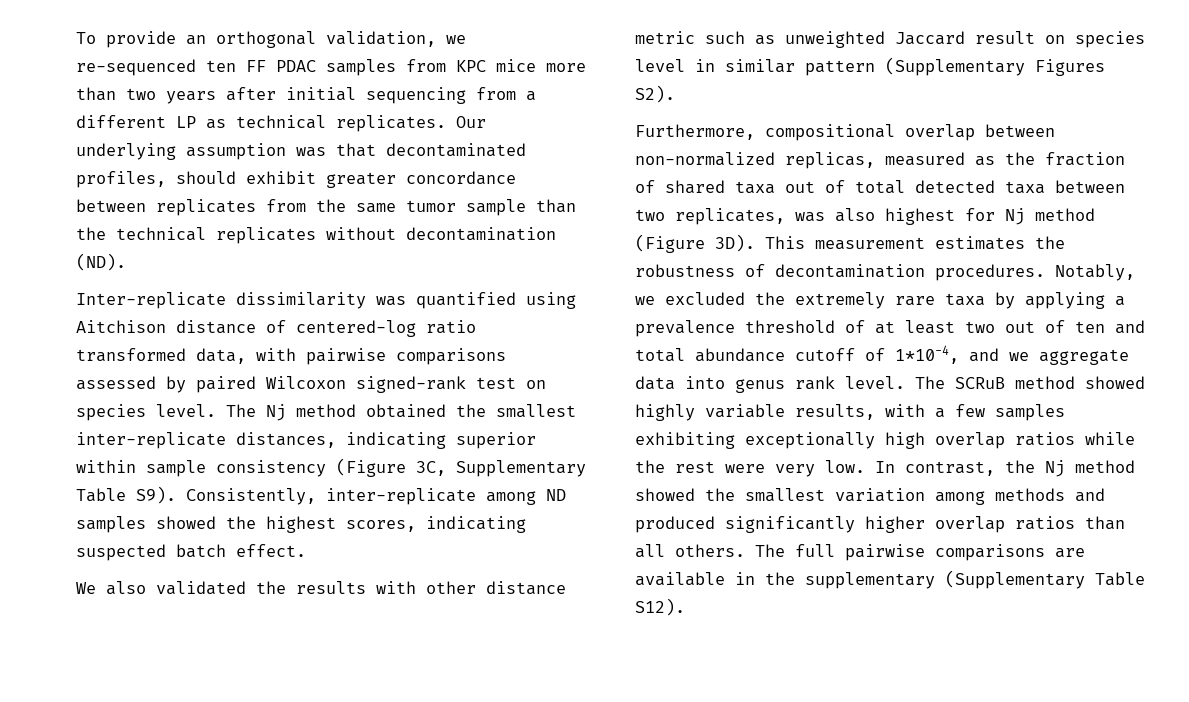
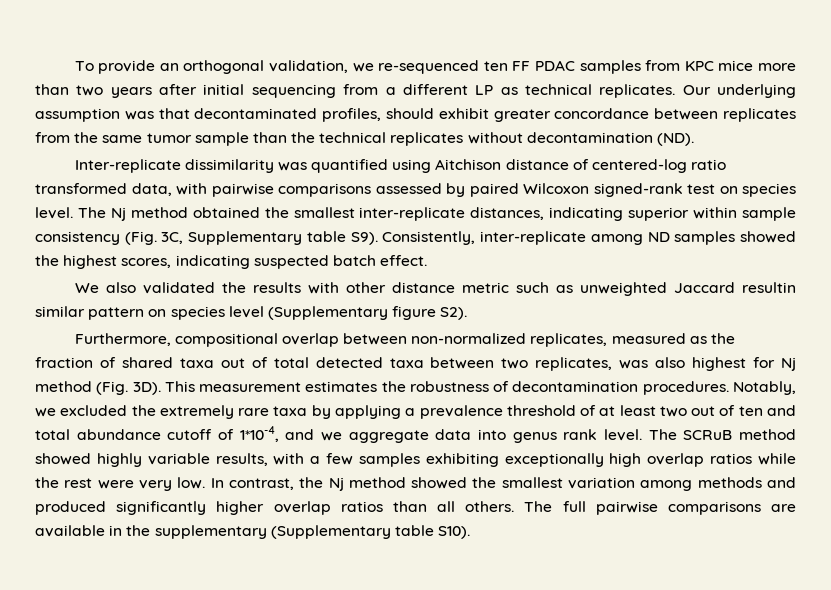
[336,458,406,477] (Figure -> [124,231,157,245] (Fig.
[76,488,126,502] Table -> [306,231,346,242] table
[975,31,1145,48] [635,57,1105,76] result on species level in similar pattern (Supplementary Figures -> [742,282,796,293] [35,306,437,320] resultin similar pattern on species level (Supplementary figure
[785,152,875,169] replicas, -> [530,333,608,347] replicates,
[635,234,705,253] (Figure -> [96,381,129,395] (Fig.
[1095,572,1145,586] [635,598,685,616] Table S12). -> [394,525,471,539] table S10).

